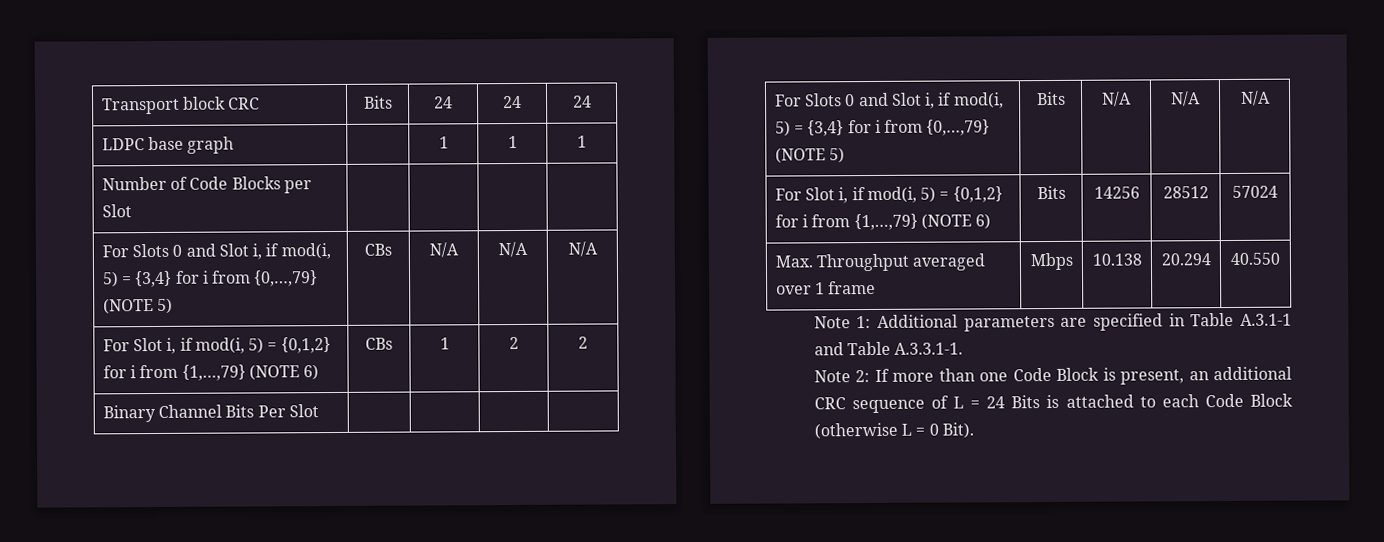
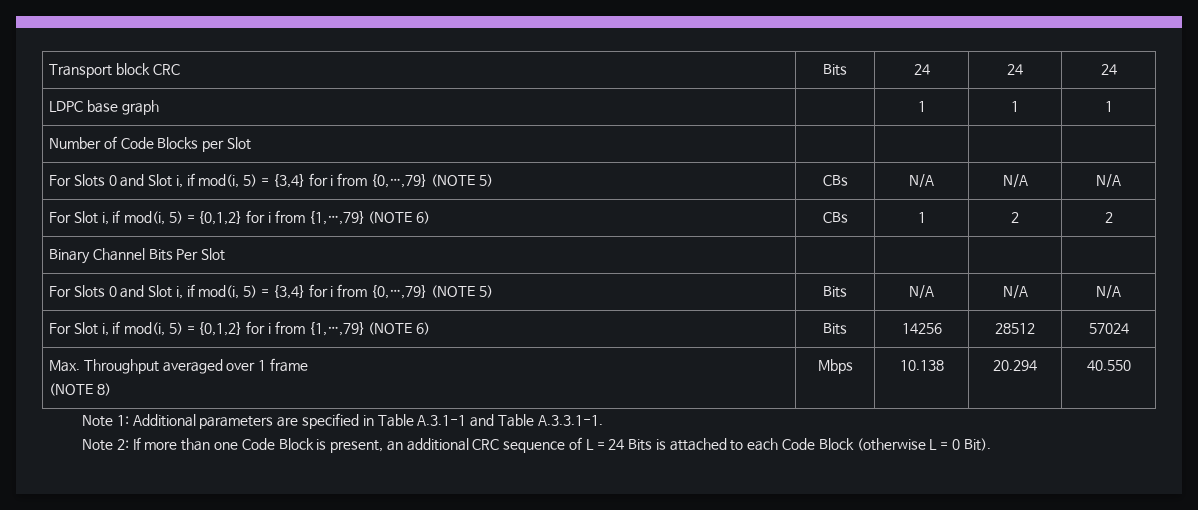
(877, 287) none -> [49,383,111,396] // (NOTE 8)

